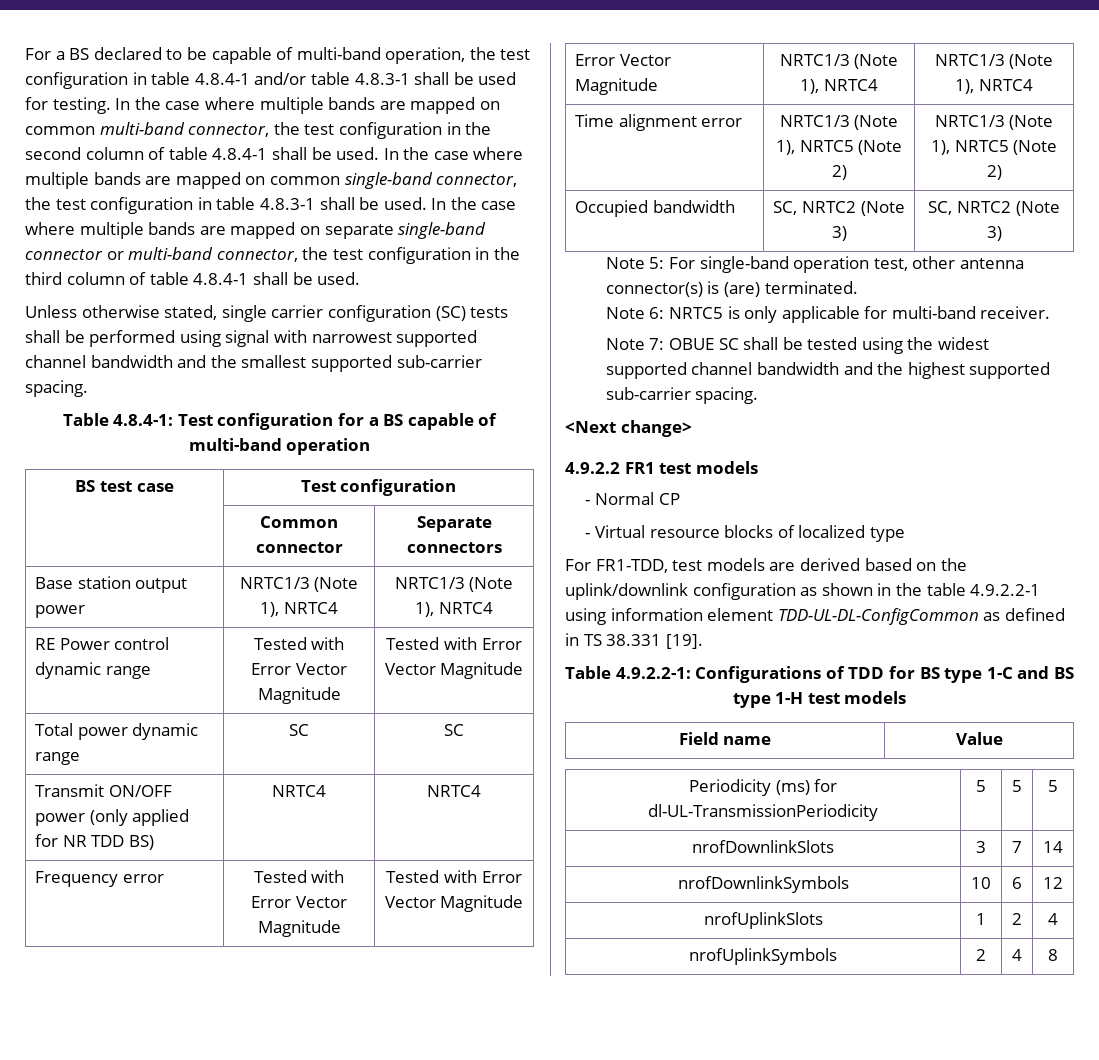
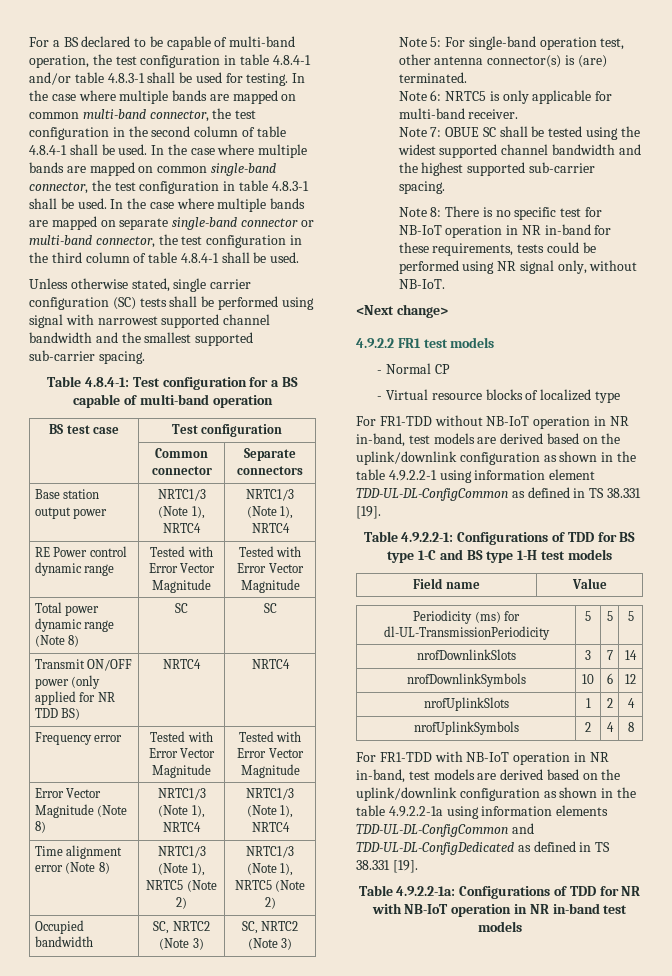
(80, 758) none -> [34,635,80,647] (Note 8)
(658, 86) none -> [97,805,128,817] [34,821,46,833] (Note 8)
(743, 122) none -> [65,862,110,874] (Note 8)
(759, 395) none -> [398,206,603,220] [398,224,612,238] [398,242,596,256] [398,260,638,274] [398,279,445,289] // Note 8: There is no specific test for NB-IoT operation in NR in-band for these requirements, tests could be performed using NR signal only, without NB-IoT.
[595,559,668,573] FR1-TDD, -> [379,415,629,429] [356,433,405,447] FR1-TDD without NB-IoT operation in NR in-band,
(1058, 955) none -> [356,751,609,765] [356,769,621,783] [356,787,636,801] [356,805,609,819] [356,823,534,837] [356,841,611,855] [356,860,418,873] [358,885,641,899] [371,903,628,917] [477,921,522,932] // For FR1-TDD with NB-IoT operation in NR in-band, test models are derived based on the uplink/downlink configuration as shown in the table 4.9.2.2-1a using information elements TDD-UL-DL-ConfigCommon and TDD-UL-DL-ConfigDedicated as defined in TS 38.331 [19]. // Table 4.9.2.2-1a: Configurations of TDD for NR with NB-IoT operation in NR in-band test models

